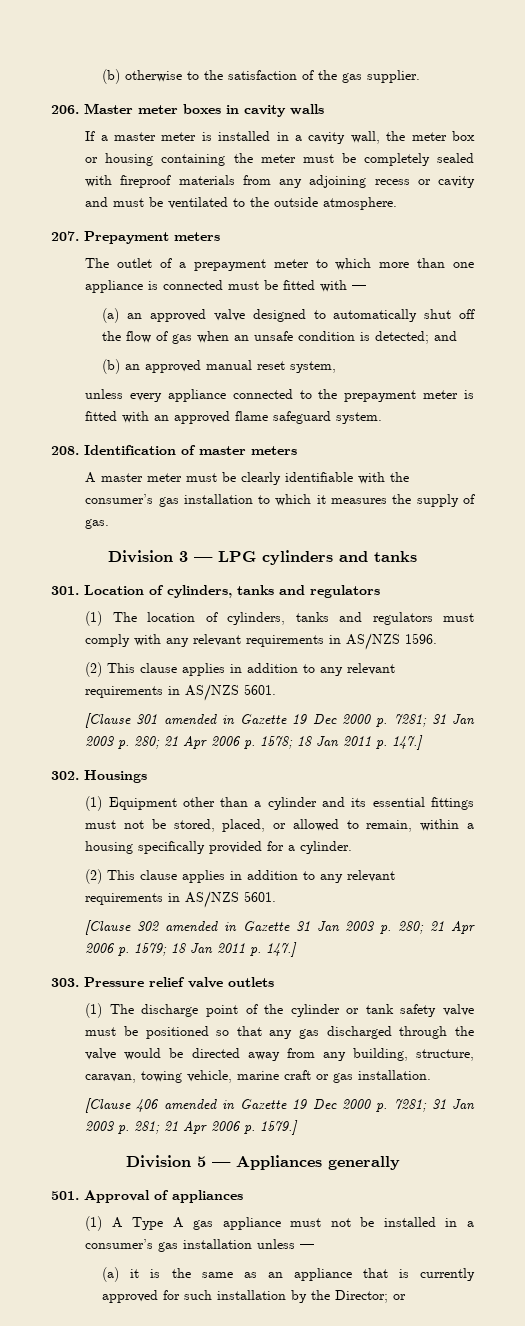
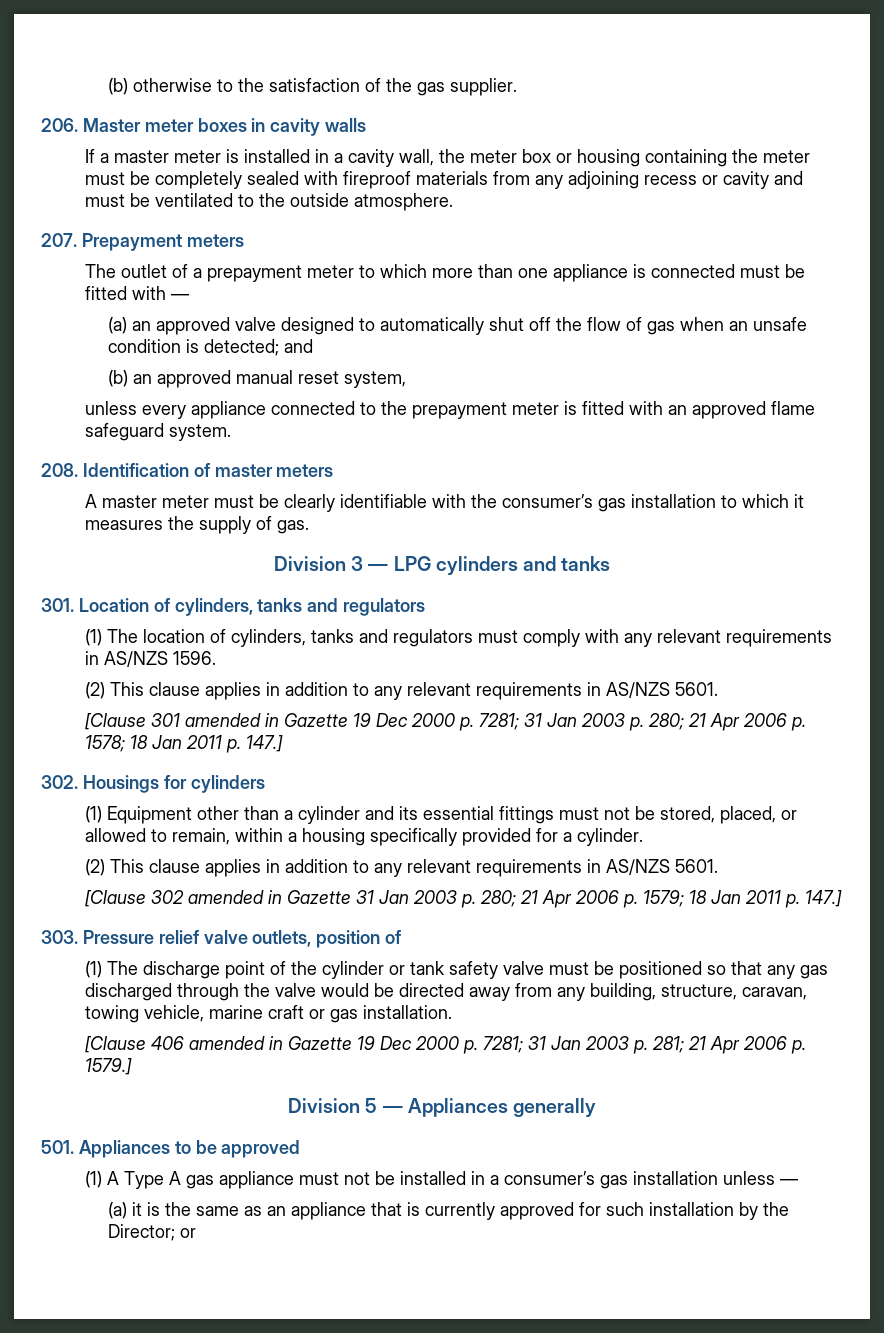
(147, 776) none -> [163,775,265,793] for cylinders
[228,977,274,987] outlets -> [252,930,402,948] outlets, position of
[84,1190,243,1203] Approval of appliances -> [78,1140,301,1158] Appliances to be approved

